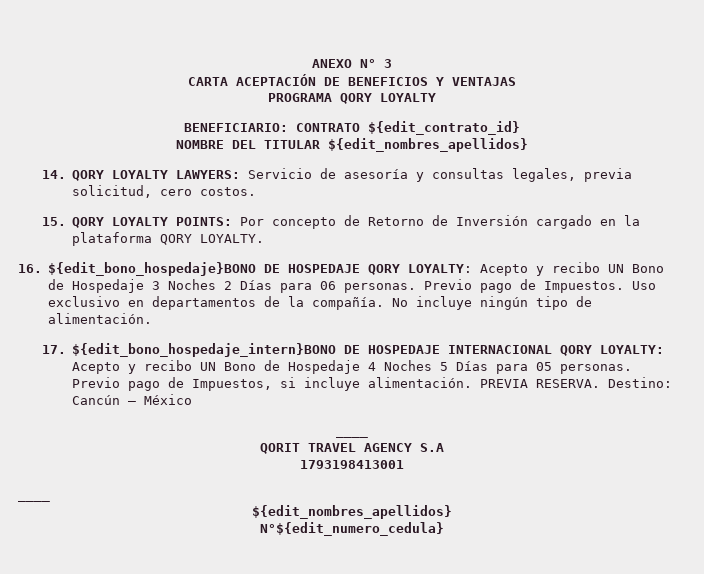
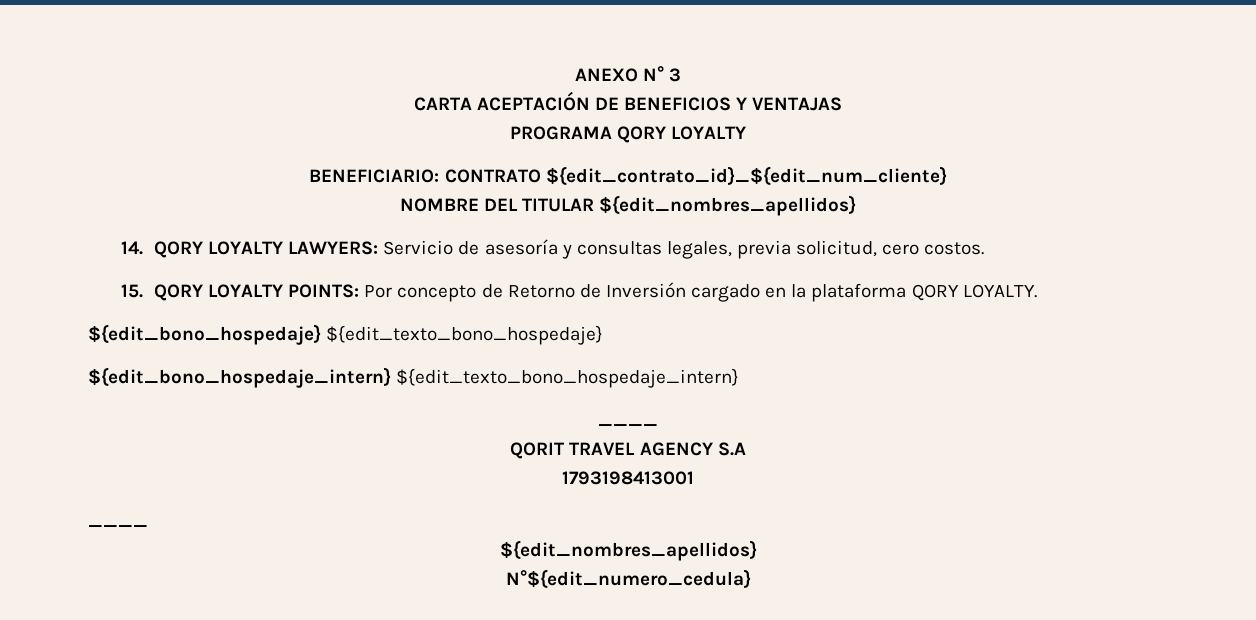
[368,121,520,135] ${edit_contrato_id} -> [545,166,947,185] ${edit_contrato_id}_${edit_num_cliente}
[18,262,665,276] [48,279,657,293] [48,296,593,310] [48,313,153,324] [42,343,665,357] [72,360,633,374] [72,377,673,391] [72,394,193,405] 16. ${edit_bono_hospedaje}BONO DE HOSPEDAJE QORY LOYALTY: Acepto y recibo UN Bono de Hospedaje 3 Noches 2 Días para 06 personas. Previo pago de Impuestos. Uso exclusivo en departamentos de la compañía. No incluye ningún tipo de alimentación. // 17. ${edit_bono_hospedaje_intern}BONO DE HOSPEDAJE INTERNACIONAL QORY LOYALTY: Acepto y recibo UN Bono de Hospedaje 4 Noches 5 Días para 05 personas. Previo pago de Impuestos, si incluye alimentación. PREVIA RESERVA. Destino: Cancún – México -> [88,324,604,345] [88,367,740,388] ${edit_bono_hospedaje} ${edit_texto_bono_hospedaje} // ${edit_bono_hospedaje_intern} ${edit_texto_bono_hospedaje_intern}

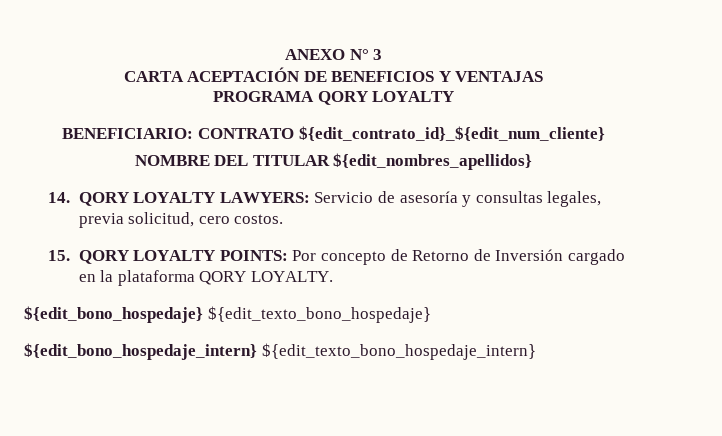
[598,424,658,426] [510,442,746,459] [562,471,694,485] [88,525,148,527] [499,540,757,561] [505,569,751,588] // ____ // QORIT TRAVEL AGENCY S.A // 1793198413001 // ____ // ${edit_nombres_apellidos} // N°${edit_numero_cedula} -> (536, 351) none

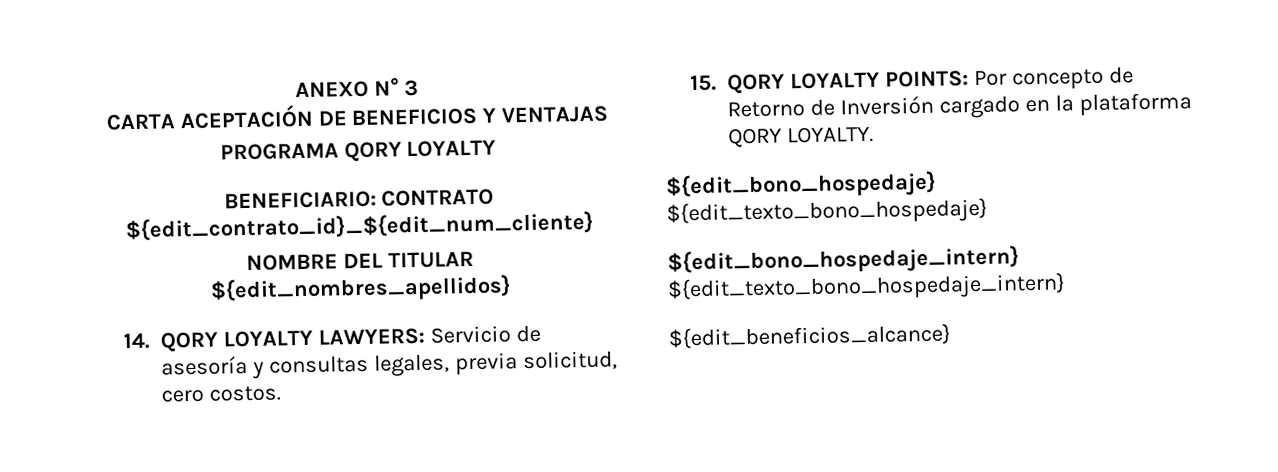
(536, 351) none -> [668,323,951,350] // ${edit_beneficios_alcance}

